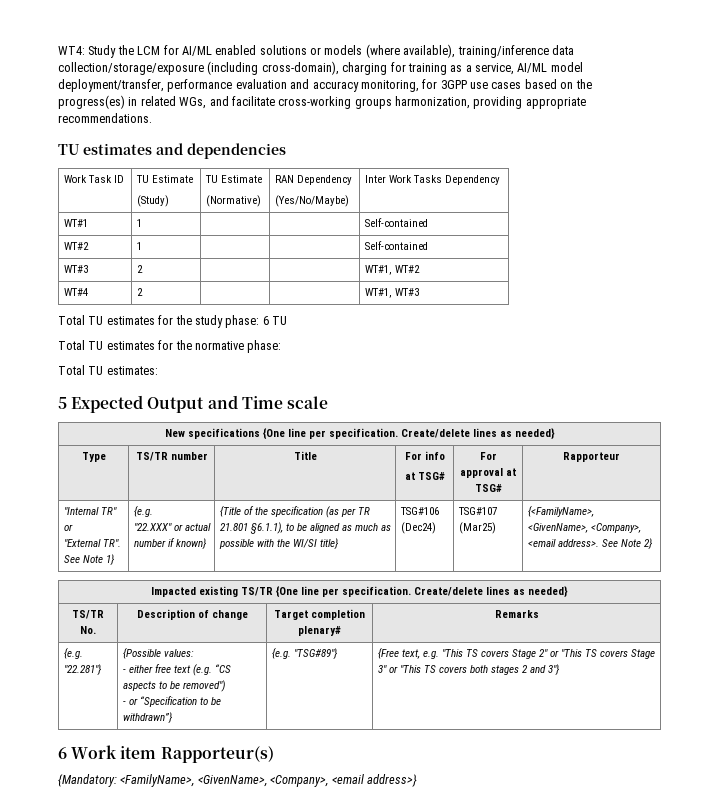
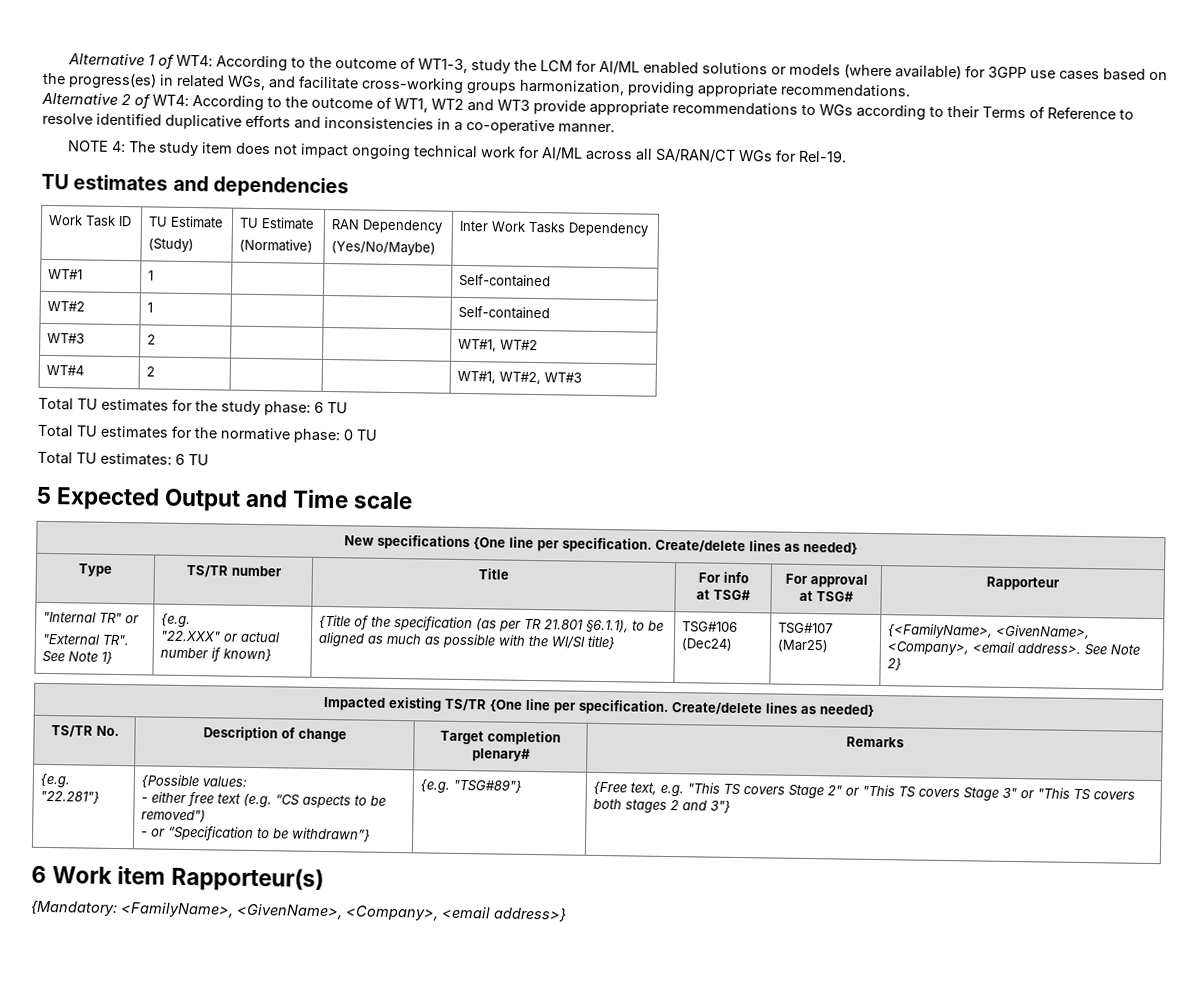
[58,45,117,58] WT4: Study -> [68,53,512,74] Alternative 1 of WT4: According to the outcome of WT1-3, study
[403,44,574,58] [58,61,583,75] [58,79,419,92] available), training/inference data collection/storage/exposure (including cross-domain), charging for training as a service, AI/ML model deployment/transfer, performance evaluation and accuracy monitoring, -> [895,64,963,80] available)
(152, 118) none -> [41,92,1134,121] [42,112,615,135] [67,140,848,163] // Alternative 2 of WT4: According to the outcome of WT1, WT2 and WT3 provide appropriate recommendations to WGs according to their Terms of Reference to resolve identified duplicative efforts and inconsistencies in a co-operative manner. // NOTE 4: The study item does not impact ongoing technical work for AI/ML across all SA/RAN/CT WGs for Rel-19.
(392, 293) none -> [499,371,542,385] WT#2,
(282, 346) none -> [343,429,377,441] 0 TU
(158, 370) none -> [175,453,209,466] 6 TU

